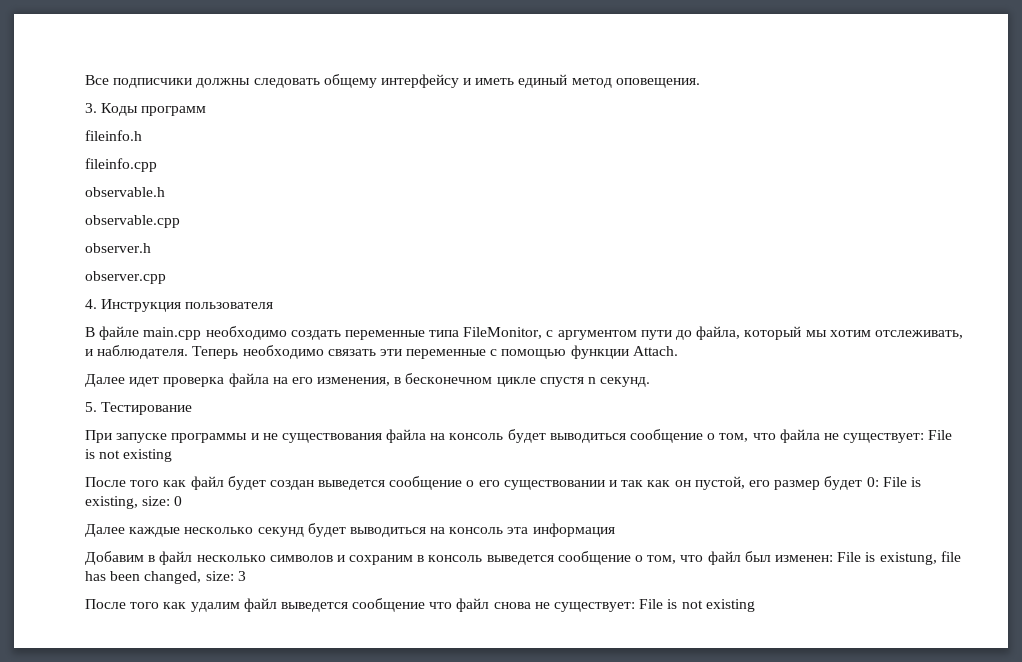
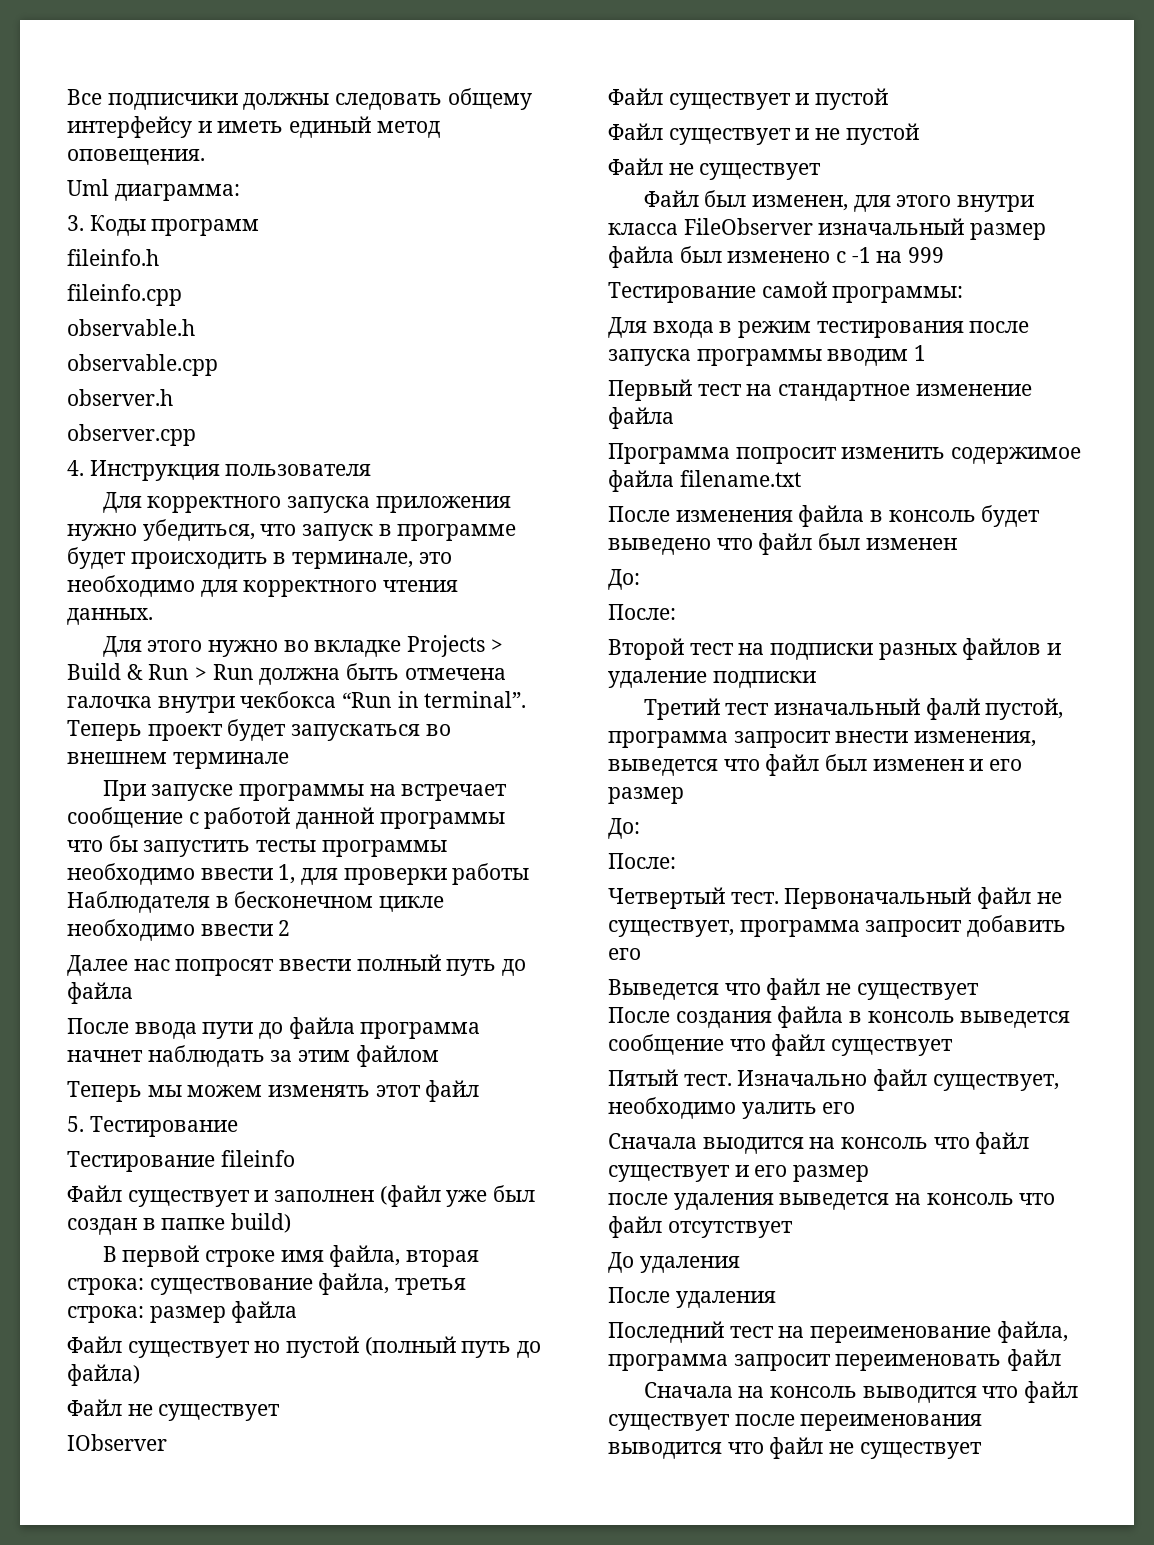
(700, 83) none -> [67,179,240,201] // Uml диаграмма:
[85,326,963,340] [85,345,678,359] [85,373,651,387] [85,402,193,415] [85,429,953,443] [85,449,173,462] [85,476,921,490] [85,496,183,509] [85,523,615,537] [85,551,961,565] [85,571,246,584] [85,598,755,612] В файле main.cpp необходимо создать переменные типа FileMonitor, с аргументом пути до файла, который мы хотим отслеживать, и наблюдателя. Теперь необходимо связать эти переменные с помощью функции Attach. // Далее идет проверка файла на его изменения, в бесконечном цикле спустя n секунд. // 5. Тестирование // При запуске программы и не существования файла на консоль будет выводиться сообщение о том, что файла не существует: File is not existing // После того как файл будет создан выведется сообщение о его существовании и так как он пустой, его размер будет 0: File is existing, size: 0 // Далее каждые несколько секунд будет выводиться на консоль эта информация // Добавим в файл несколько символов и сохраним в консоль выведется сообщение о том, что файл был изменен: File is existung, file has been changed, size: 3 // После того как удалим файл выведется сообщение что файл снова не существует: File is not existing -> [102,492,511,513] [67,519,517,541] [67,547,452,569] [67,575,459,597] [67,608,153,625] [102,635,503,657] [67,663,506,685] [67,691,527,713] [67,719,451,741] [67,752,289,769] [102,780,508,801] [67,807,505,829] [67,835,447,857] [67,863,530,885] [67,891,445,913] [67,919,291,941] [67,954,527,976] [67,982,133,1004] [67,1017,481,1039] [67,1045,439,1067] [67,1080,480,1102] [67,1116,238,1137] [67,1150,295,1172] [67,1185,536,1207] [67,1213,292,1235] [102,1245,480,1267] [67,1273,467,1295] [67,1301,298,1323] [67,1336,542,1358] [67,1364,140,1386] [67,1399,281,1421] [67,1434,167,1451] [608,88,889,110] [608,123,919,145] [608,158,822,180] [643,190,1035,212] [608,218,1047,240] [608,246,945,268] [608,281,964,303] [608,317,1030,338] [608,345,927,366] [608,379,1032,401] [608,407,674,429] [608,443,1082,464] [608,470,801,492] [608,505,1041,527] [608,533,957,555] [608,569,640,590] [608,604,676,620] [608,638,1062,660] [608,671,816,688] [643,698,1064,720] [608,731,1037,748] [608,754,1023,776] [608,787,684,804] [608,818,640,839] [608,853,676,869] [608,887,1062,909] [608,915,1067,937] [608,948,641,960] [608,978,979,1000] [608,1006,1071,1028] [608,1034,954,1056] [608,1069,1059,1091] [608,1097,856,1119] [608,1132,1030,1154] [608,1165,870,1182] [608,1193,1056,1210] [608,1216,793,1238] [608,1252,740,1273] [608,1287,776,1308] [608,1321,1068,1343] [608,1349,1062,1371] [643,1381,1079,1403] [608,1414,983,1431] [608,1437,982,1459] Для корректного запуска приложения нужно убедиться, что запуск в программе будет происходить в терминале, это необходимо для корректного чтения данных. // Для этого нужно во вкладке Projects > Build & Run > Run должна быть отмечена галочка внутри чекбокса “Run in terminal”. Теперь проект будет запускаться во внешнем терминале // При запуске программы на встречает сообщение с работой данной программы что бы запустить тесты программы необходимо ввести 1, для проверки работы Наблюдателя в бесконечном цикле необходимо ввести 2 // Далее нас попросят ввести полный путь до файла // После ввода пути до файла программа начнет наблюдать за этим файлом // Теперь мы можем изменять этот файл // 5. Тестирование // Тестирование fileinfo // Файл существует и заполнен (файл уже был создан в папке build) // В первой строке имя файла, вторая строка: существование файла, третья строка: размер файла // Файл существует но пустой (полный путь до файла) // Файл не существует // IObserver // Файл существует и пустой // Файл существует и не пустой // Файл не существует // Файл был изменен, для этого внутри класса FileObserver изначальный размер файла был изменено с -1 на 999 // Тестирование самой программы: // Для входа в режим тестирования после запуска программы вводим 1 // Первый тест на стандартное изменение файла // Программа попросит изменить содержимое файла filename.txt // После изменения файла в консоль будет выведено что файл был изменен // До: // После: // Второй тест на подписки разных файлов и удаление подписки // Третий тест изначальный фалй пустой, программа запросит внести изменения, выведется что файл был изменен и его размер // До: // После: // Четвертый тест. Первоначальный файл не существует, программа запросит добавить его // Выведется что файл не существует // После создания файла в консоль выведется сообщение что файл существует // Пятый тест. Изначально файл существует, необходимо уалить его // Сначала выодится на консоль что файл существует и его размер // после удаления выведется на консоль что файл отсутствует // До удаления // После удаления // Последний тест на переименование файла, программа запросит переименовать файл // Сначала на консоль выводится что файл существует после переименования выводится что файл не существует

